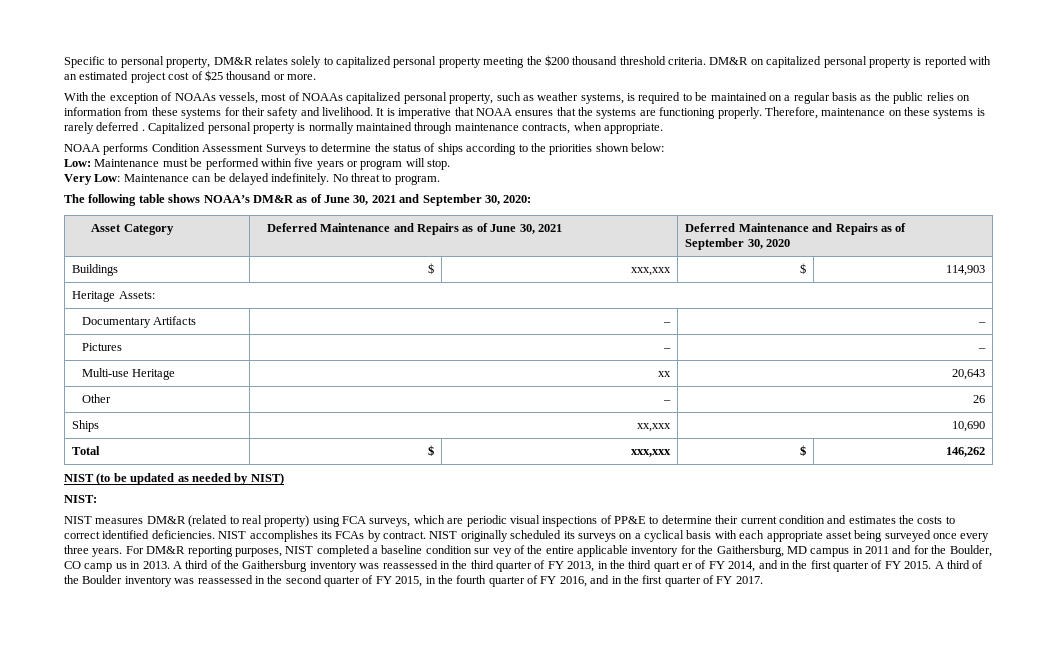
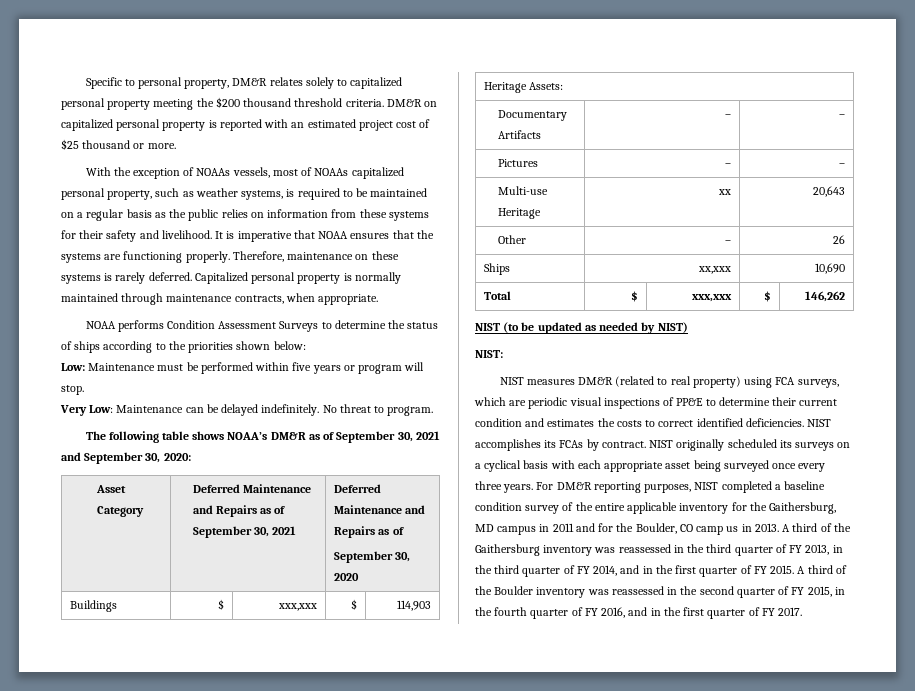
[96,122,145,131] deferred . -> [148,272,192,281] deferred.
[324,195,350,203] June -> [336,431,396,443] September
[490,224,517,232] June -> [192,526,252,538] September
[474,548,512,557] sur vey -> [525,505,560,514] survey
[653,561,693,572] quart er -> [522,567,561,577] quarter

